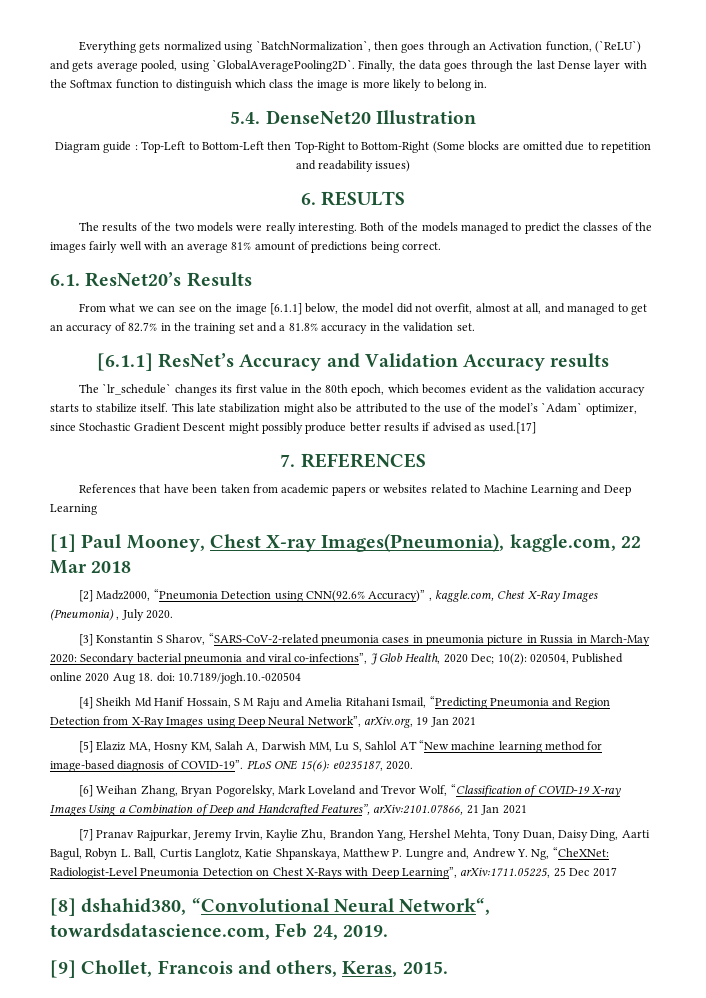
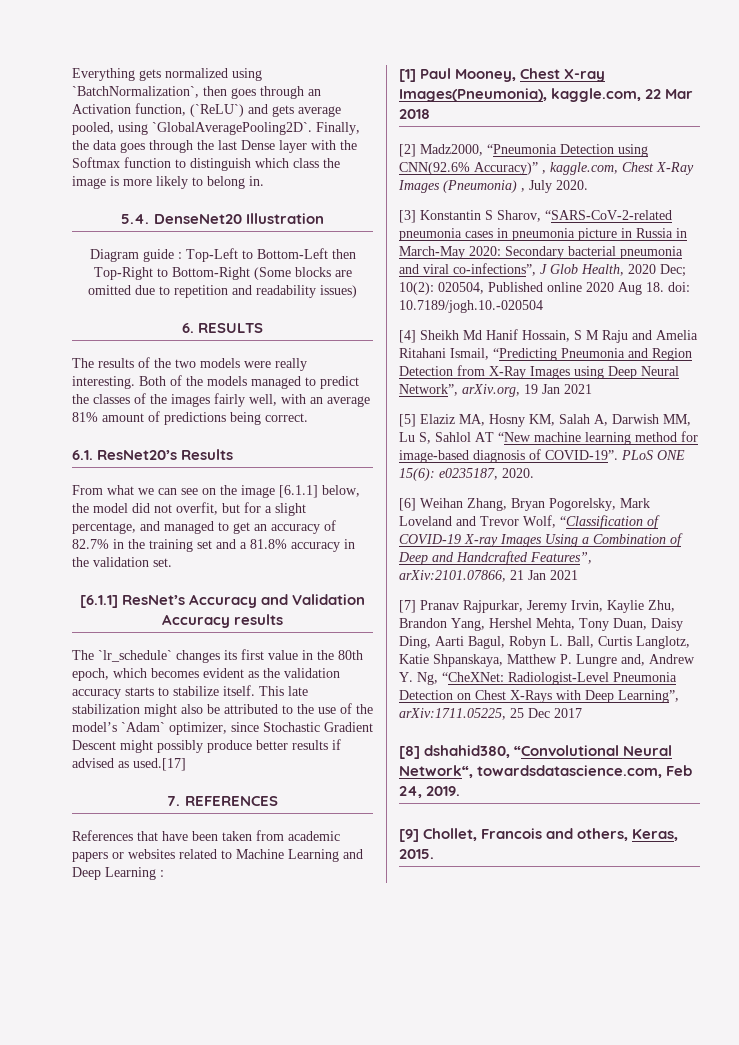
[119,241,142,250] well -> [249,394,277,406] well,
[475,303,542,314] almost at all, -> [222,502,306,516] [72,522,136,534] but for a slight percentage,
(97, 509) none -> [160,870,164,877] :

